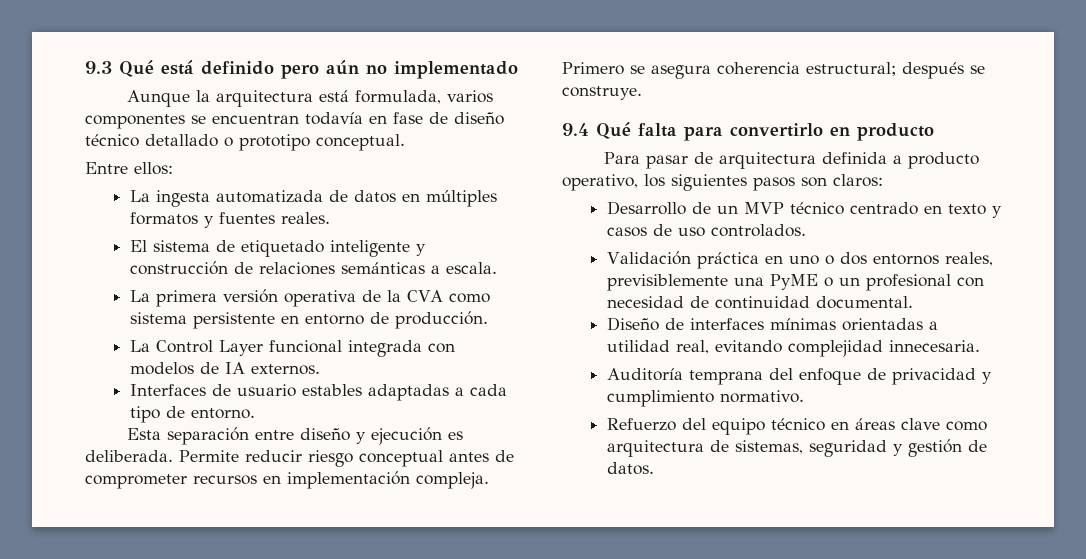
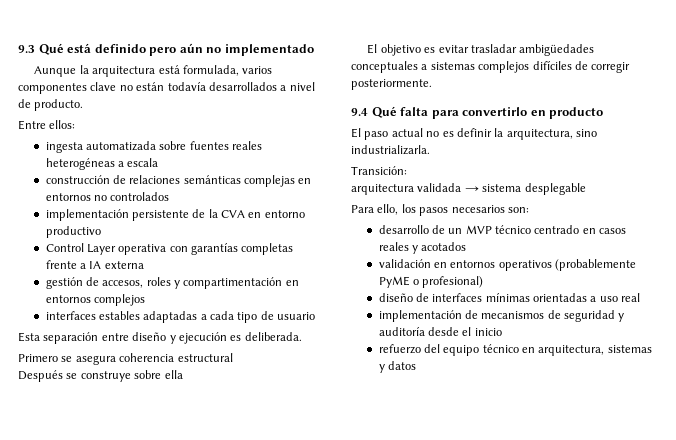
[191,112,504,125] [85,134,405,151] se encuentran todavía en fase de diseño técnico detallado o prototipo conceptual. -> [90,82,315,91] [18,99,84,111] clave no están todavía desarrollados a nivel de producto.
[129,190,150,202] La -> (76, 124) none
[328,190,497,207] [129,212,330,228] [129,240,426,257] [129,261,497,275] [129,289,491,307] [129,311,488,329] [129,340,455,357] [129,362,320,375] [129,384,296,397] de datos en múltiples formatos y fuentes reales. // El sistema de etiquetado inteligente y construcción de relaciones semánticas a escala. // La primera versión operativa de la CVA como sistema persistente en entorno de producción. // La Control Layer funcional integrada con modelos de IA externos. // Interfaces de usuario -> [159,141,263,150] [45,158,159,170] [45,175,312,187] [45,192,170,201] [45,209,305,221] [45,226,101,238] [45,243,294,255] [45,260,144,269] [45,277,299,289] [45,294,145,306] [45,311,96,320] sobre fuentes reales heterogéneas a escala // construcción de relaciones semánticas complejas en entornos no controlados // implementación persistente de la CVA en entorno productivo // Control Layer operativa con garantías completas frente a IA externa // gestión de accesos, roles y compartimentación en entornos complejos // interfaces
[190,408,255,419] entorno. -> [277,312,316,320] usuario
[179,450,514,467] [85,471,489,489] [562,62,985,79] [562,86,642,100] Permite reducir riesgo conceptual antes de comprometer recursos en implementación compleja. Primero se asegura coherencia estructural; después se construye. -> [18,353,233,365] [18,370,183,382] [367,44,595,56] [351,61,631,73] [351,79,432,90] // Primero se asegura coherencia estructural // Después se construye sobre ella // El objetivo es evitar trasladar ambigüedades conceptuales a sistemas complejos difíciles de corregir posteriormente.
[603,152,979,169] [562,174,883,191] [606,201,686,215] Para pasar de arquitectura definida a producto operativo, los siguientes pasos son claros: // Desarrollo -> [351,128,597,140] [351,145,430,155] [351,166,407,175] [351,183,586,195] [351,204,529,216] [378,225,429,234] El paso actual no es definir la arquitectura, sino industrializarla. // Transición: // arquitectura validada → sistema desplegable // Para ello, los pasos necesarios son: // desarrollo
[947,204,1002,218] [606,224,806,237] [606,251,993,269] [606,274,984,291] [606,296,913,309] [606,317,659,331] texto y casos de uso controlados. // Validación práctica en uno o dos entornos reales, previsiblemente una PyME o un profesional con necesidad de continuidad documental. // Diseño -> [599,228,627,234] [378,242,467,254] [378,259,637,271] [378,276,484,288] [378,293,413,302] casos reales y acotados // validación en entornos operativos (probablemente PyME o profesional) // diseño
[606,340,980,357] [606,368,992,385] [606,390,804,407] [606,418,987,435] [606,439,987,457] [606,462,654,475] utilidad real, evitando complejidad innecesaria. // Auditoría temprana del enfoque de privacidad y cumplimiento normativo. // Refuerzo del equipo técnico en áreas clave como arquitectura de sistemas, seguridad y gestión de datos. -> [599,293,641,302] [378,310,625,322] [378,327,502,336] [378,344,652,356] [378,361,416,373] uso real // implementación de mecanismos de seguridad y auditoría desde el inicio // refuerzo del equipo técnico en arquitectura, sistemas y datos

